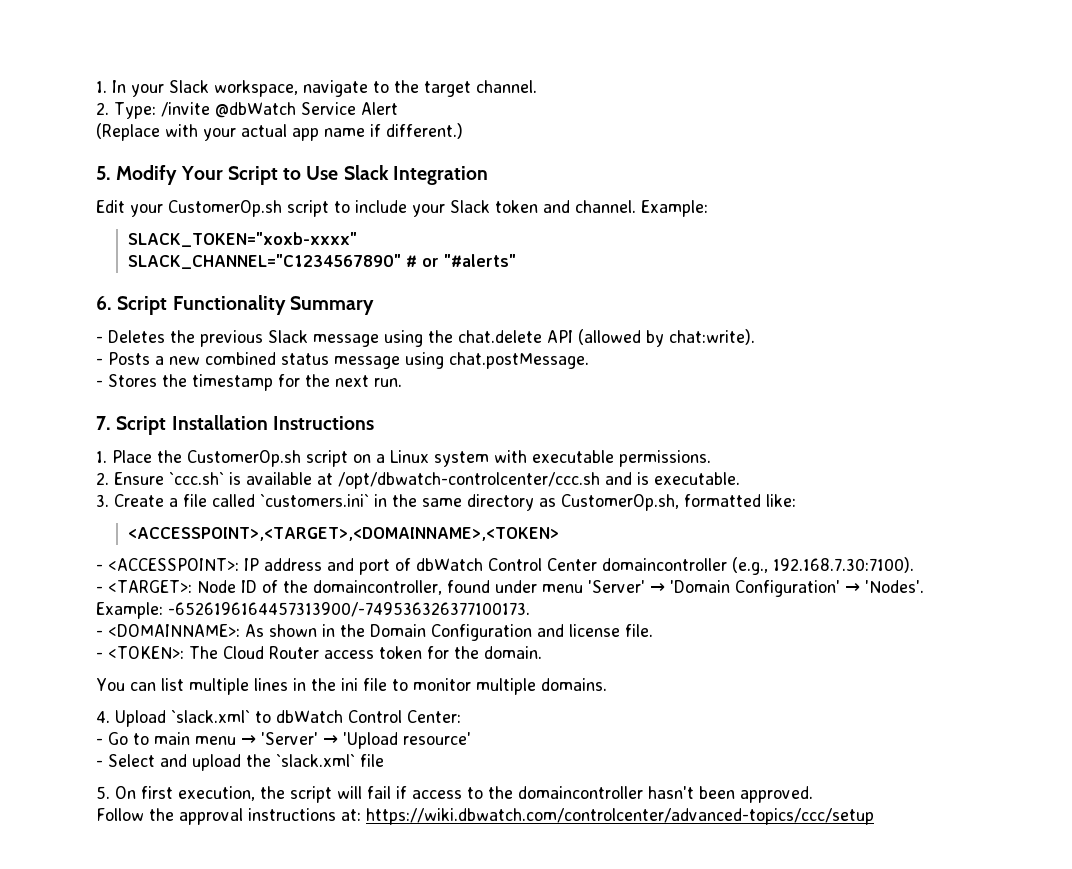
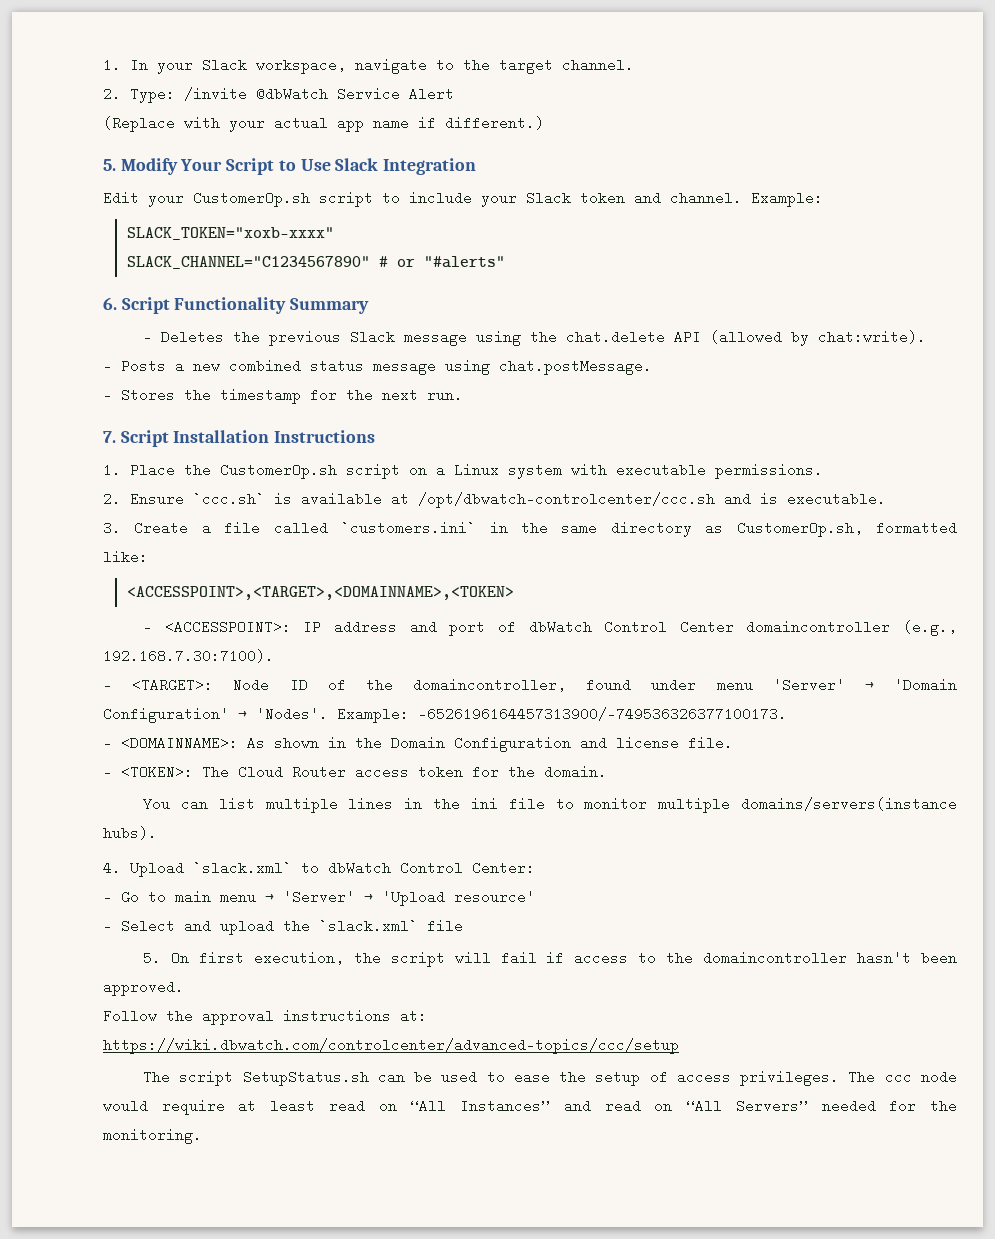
[540,678,607,691] domains. -> [741,797,957,811] [103,826,157,840] domains/servers(instance hubs).
(874, 816) none -> [143,1070,958,1086] [103,1099,958,1115] [103,1128,202,1144] // The script SetupStatus.sh can be used to ease the setup of access privileges. The ccc node would require at least read on “All Instances” and read on “All Servers” needed for the monitoring.

